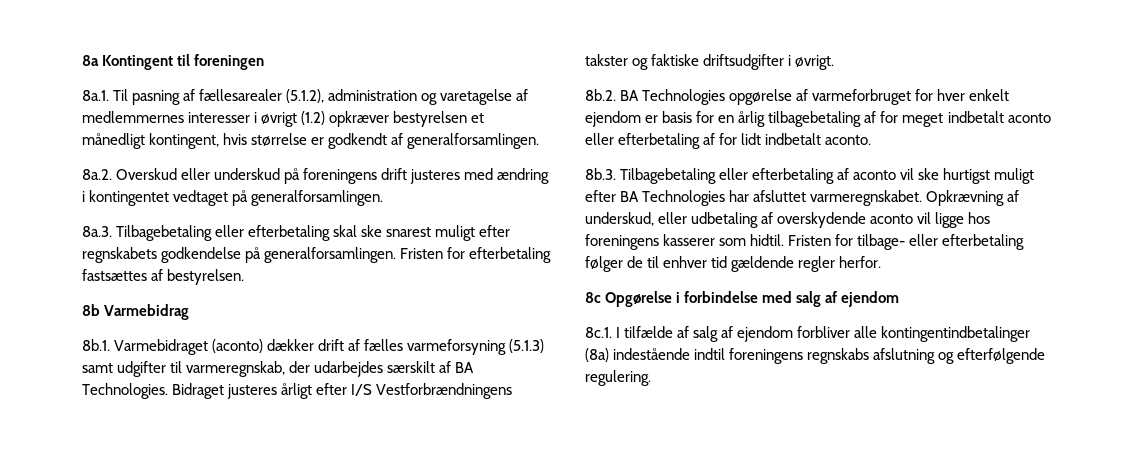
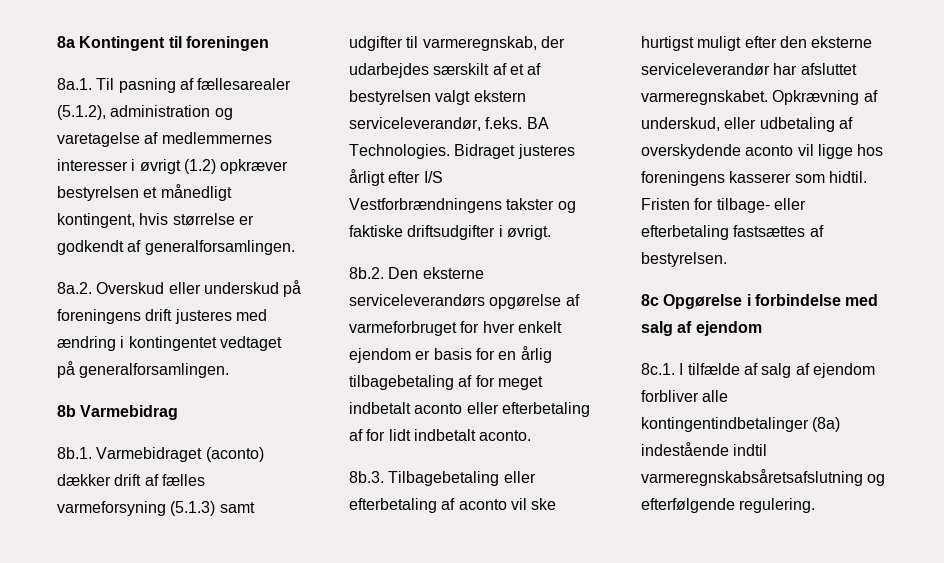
[82,225,511,241] [82,247,552,263] [82,269,245,285] // 8a.3. Tilbagebetaling eller efterbetaling skal ske snarest muligt efter regnskabets godkendelse på generalforsamlingen. Fristen for efterbetaling fastsættes af bestyrelsen. -> (230, 370) none
(452, 367) none -> [509,63,542,75] [349,90,526,105] [349,117,523,131] et af bestyrelsen valgt ekstern serviceleverandør, f.eks.
[620,89,726,105] BA Technologies -> [388,267,484,279] [349,294,485,306] Den eksterne serviceleverandørs
[620,190,726,206] BA Technologies -> [779,36,873,48] [641,63,770,75] den eksterne serviceleverandør
[585,256,882,272] følger de til enhver tid gældende regler herfor. -> [733,225,824,237] [641,252,727,267] fastsættes af bestyrelsen.
[729,348,936,364] foreningens regnskabs afslutning -> [641,469,863,486] varmeregnskabsåretsafslutning

